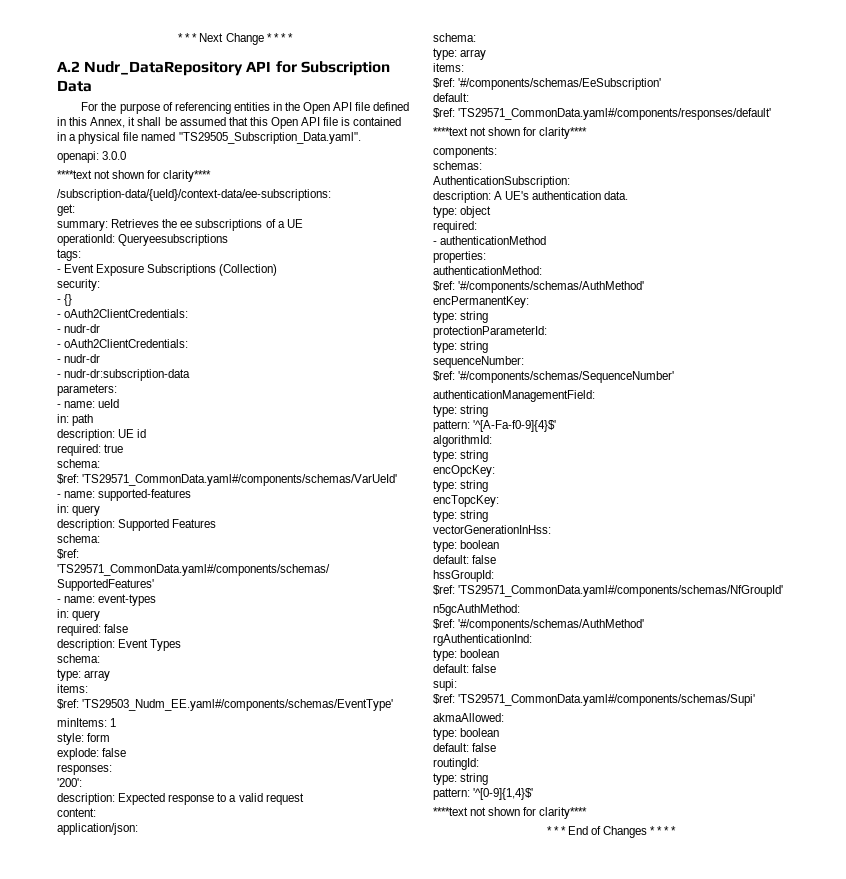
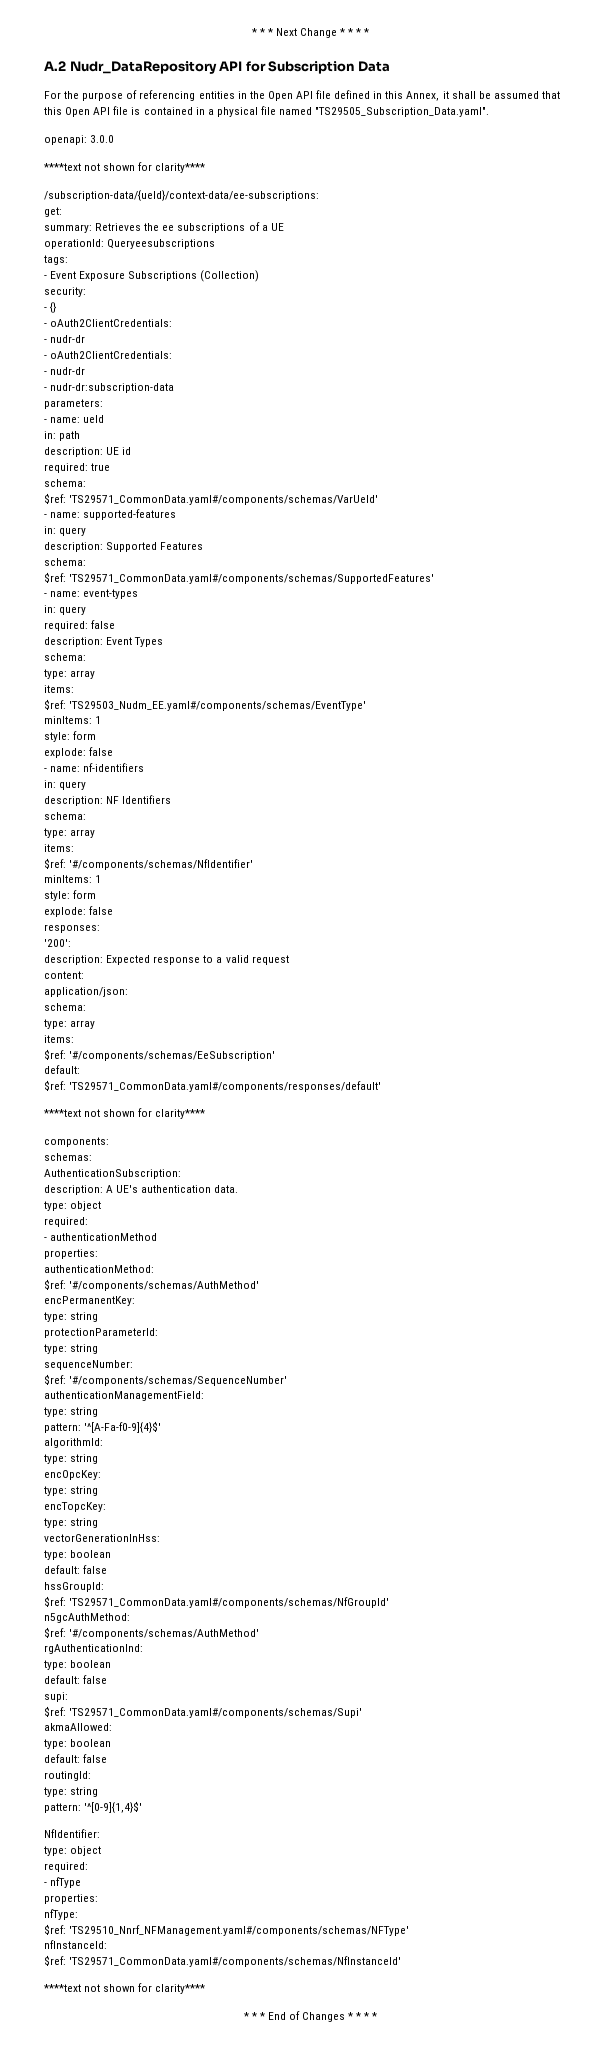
(127, 752) none -> [44,763,145,772] [44,780,87,790] [44,795,172,806] [44,812,86,820] [44,828,96,838] [44,844,74,852] [44,858,254,870] [44,875,102,883] [44,890,97,901] [44,906,114,917] // - name: nf-identifiers // in: query // description: NF Identifiers // schema: // type: array // items: // $ref: '#/components/schemas/NfIdentifier' // minItems: 1 // style: form // explode: false
(534, 794) none -> [44,1829,100,1838] [44,1846,102,1856] [44,1862,88,1872] [44,1877,82,1888] [44,1894,98,1904] [44,1909,78,1920] [44,1924,410,1936] [44,1940,107,1949] [44,1955,402,1967] // NfIdentifier: // type: object // required: // - nfType // properties: // nfType: // $ref: 'TS29510_Nnrf_NFManagement.yaml#/components/schemas/NFType' // nfInstanceId: // $ref: 'TS29571_CommonData.yaml#/components/schemas/NfInstanceId'

